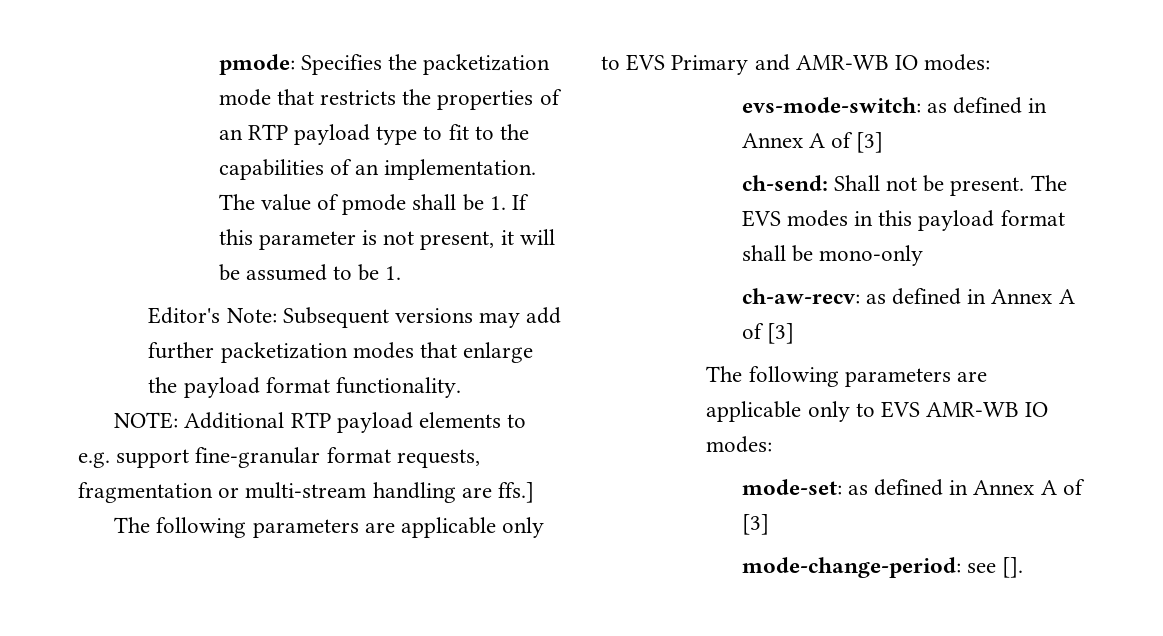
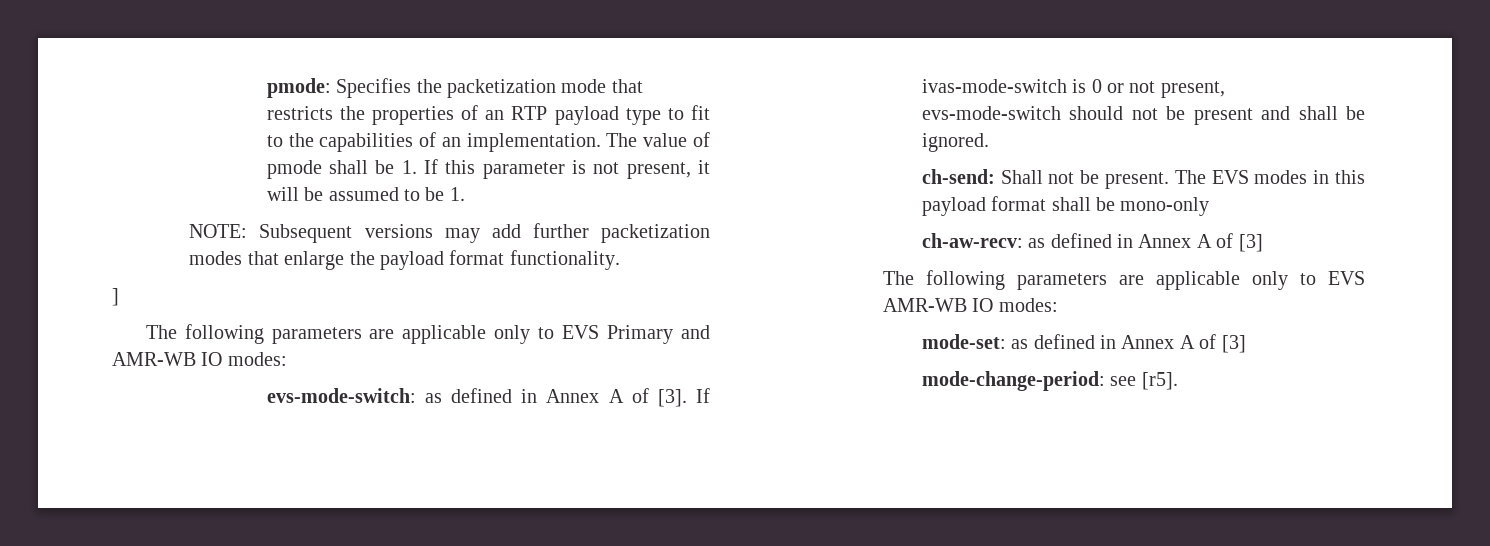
[148,307,277,324] Editor's Note: -> [189,224,248,238] NOTE:
[114,412,527,433] [78,447,480,468] [78,482,535,503] NOTE: Additional RTP payload elements to e.g. support fine-granular format requests, fragmentation or multi-stream handling are ffs.] -> [112,288,119,306] ]
[856,132,884,153] [3] -> [657,388,711,407] [921,79,1225,98] [921,106,1365,125] [921,133,989,152] [3]. If ivas-mode-switch is 0 or not present, evs-mode-switch should not be present and shall be ignored.
[1001,557,1023,578] []. -> [1141,372,1178,390] [r5].

